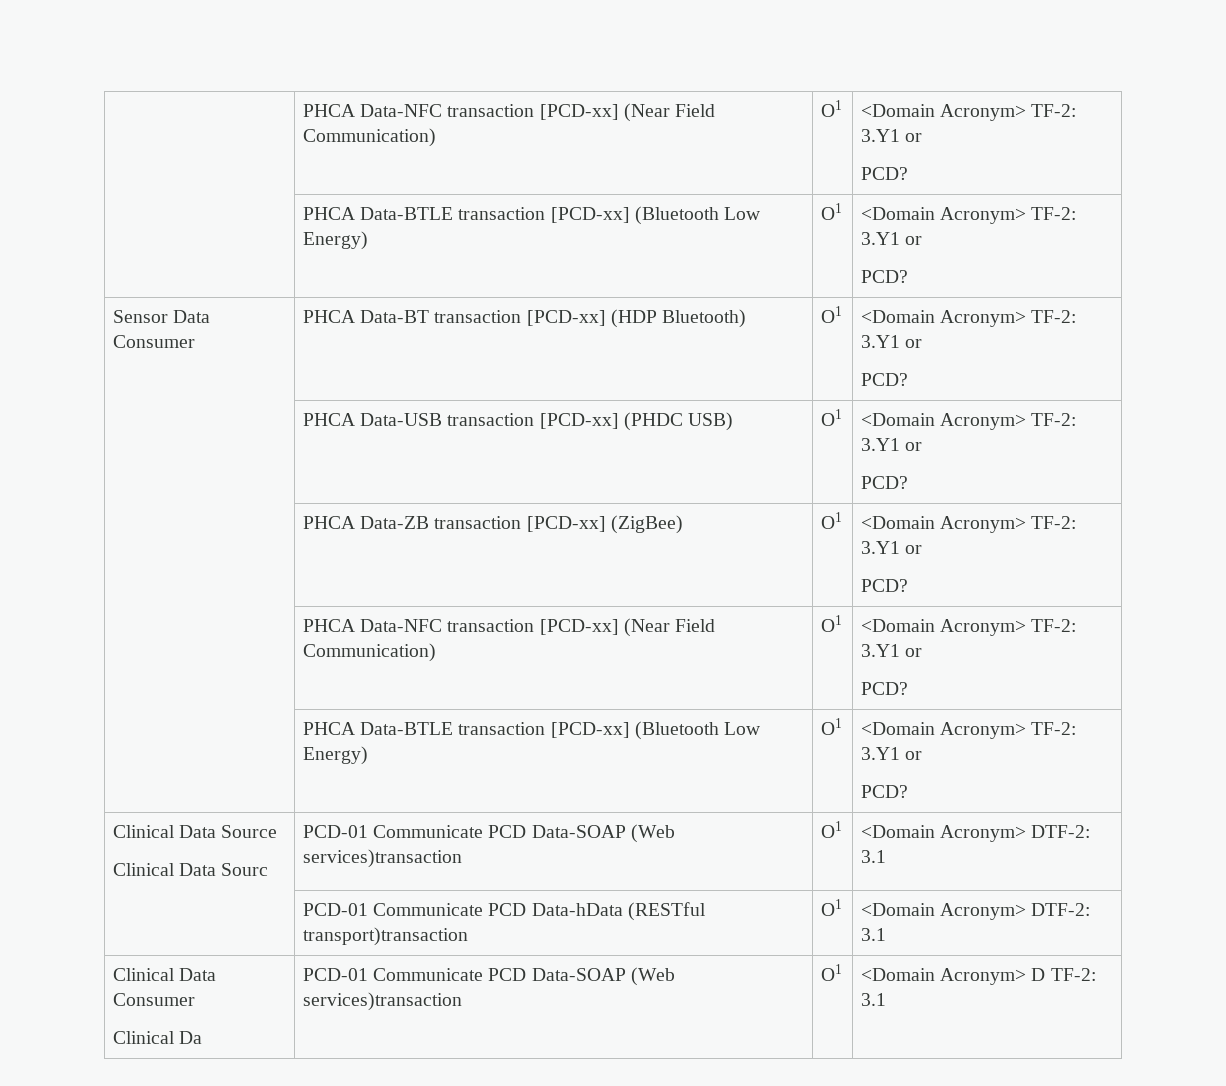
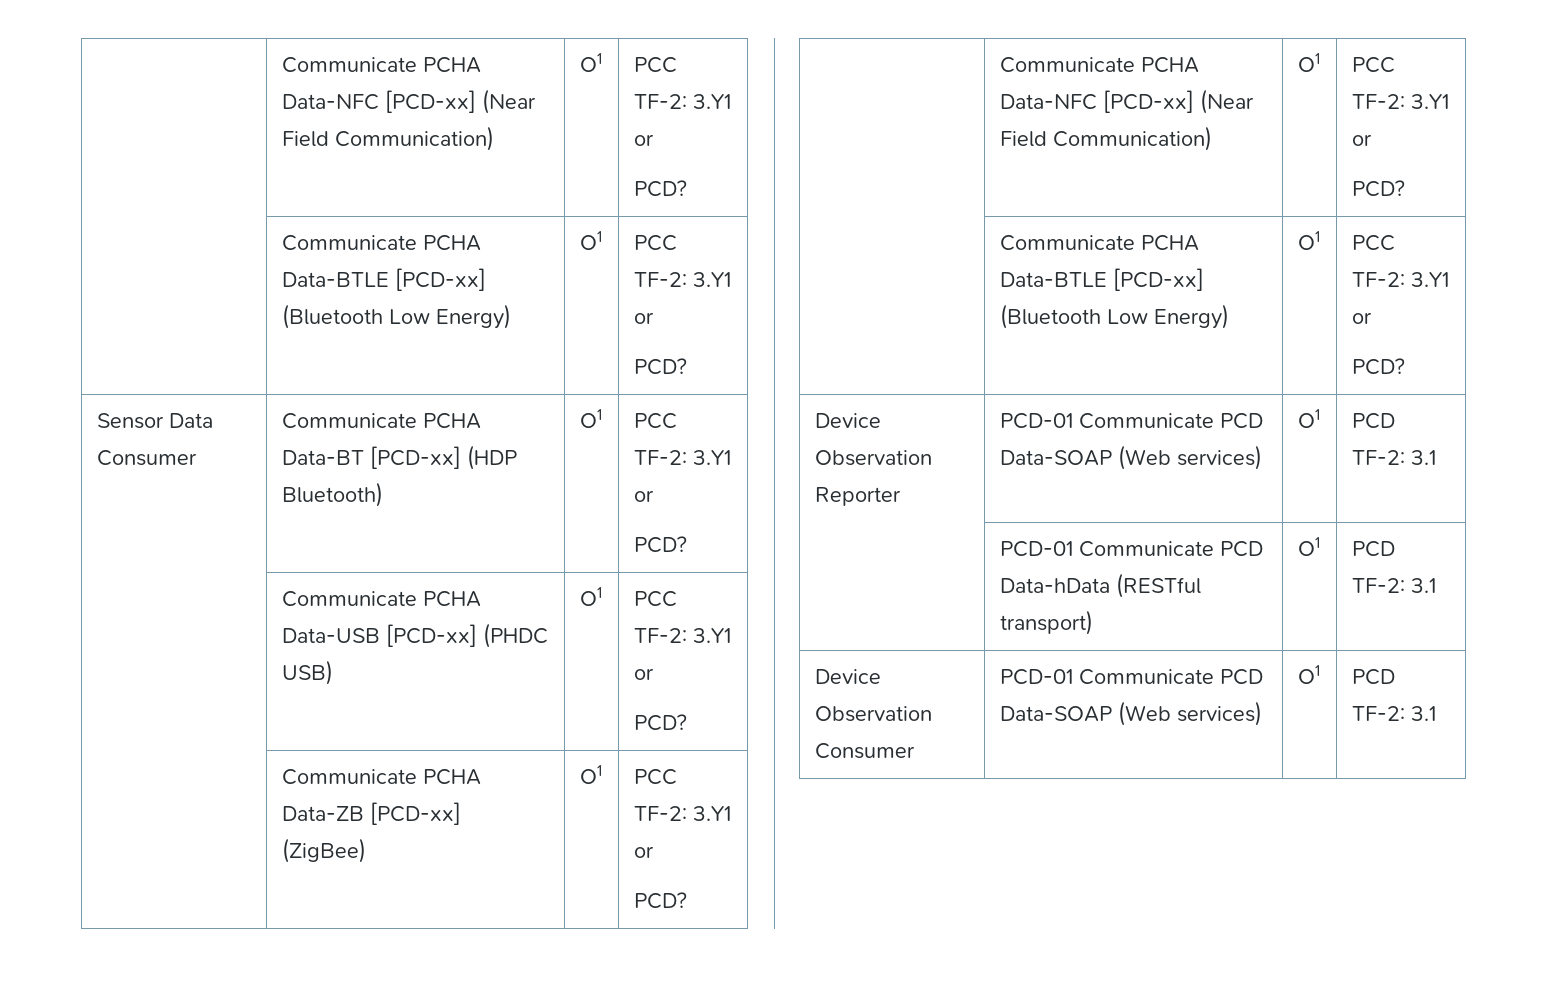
[302,103,716,122] [302,128,436,147] [820,100,842,117] [860,104,1077,121] [860,129,923,142] [860,167,908,180] [302,206,761,225] [302,231,368,250] [820,203,842,220] [860,207,1027,224] | PHCA Data-NFC transaction [PCD-xx] (Near Field Communication) | O1 | <Domain Acronym> TF-2: 3.Y1 or // PCD? // | PHCA Data-BTLE transaction [PCD-xx] (Bluetooth Low Energy) | O1 | <Domain Acronym> -> [281,57,481,73] [281,89,536,114] [281,126,494,151] [579,53,602,72] [633,57,677,73] [633,94,731,109] [633,134,654,146] [633,180,687,197] [281,235,481,251] [281,268,486,291] [281,304,511,329] [579,231,602,250] [633,235,677,251] | Communicate PCHA Data-NFC [PCD-xx] (Near Field Communication) | O1 | PCC TF-2: 3.Y1 or // PCD? // | Communicate PCHA Data-BTLE [PCD-xx] (Bluetooth Low Energy) | O1 | PCC
[302,310,522,323] PHCA Data-BT transaction -> [281,413,481,429] [281,450,364,465] Communicate PCHA Data-BT
[860,310,1077,327] [860,335,923,348] [860,373,908,386] [302,413,535,426] <Domain Acronym> TF-2: 3.Y1 or // PCD? // | PHCA Data-USB transaction -> [633,413,677,429] [633,450,731,465] [633,490,654,502] [633,536,687,553] [281,591,481,607] [281,628,380,643] PCC TF-2: 3.Y1 or // PCD? // | Communicate PCHA Data-USB
[860,413,1077,430] [860,438,923,451] [860,476,908,489] [302,516,522,529] <Domain Acronym> TF-2: 3.Y1 or // PCD? // | PHCA Data-ZB transaction -> [633,591,677,607] [633,628,731,643] [633,668,654,680] [633,714,687,731] [281,769,481,785] [281,806,364,821] PCC TF-2: 3.Y1 or // PCD? // | Communicate PCHA Data-ZB
[860,516,1077,533] [860,541,923,554] [860,579,908,592] [302,618,716,637] [302,643,436,662] [820,615,842,632] [860,619,1077,636] [860,644,923,657] [860,682,908,695] [302,721,761,740] [302,746,368,765] [820,718,842,735] [860,722,1077,739] [860,747,923,760] [860,785,908,798] [112,825,278,838] [112,863,269,876] [302,824,676,843] [302,849,462,868] [820,821,842,838] [860,825,1091,842] <Domain Acronym> TF-2: 3.Y1 or // PCD? // | PHCA Data-NFC transaction [PCD-xx] (Near Field Communication) | O1 | <Domain Acronym> TF-2: 3.Y1 or // PCD? // | PHCA Data-BTLE transaction [PCD-xx] (Bluetooth Low Energy) | O1 | <Domain Acronym> TF-2: 3.Y1 or // PCD? // Clinical Data Source // Clinical Data Sourc | PCD-01 Communicate PCD Data-SOAP (Web services)transaction | O1 | <Domain Acronym> DTF-2: -> [633,769,677,785] [633,806,731,821] [633,846,654,858] [633,892,687,909] [999,57,1199,73] [999,89,1254,114] [999,126,1212,151] [1297,53,1320,72] [1351,57,1395,73] [1351,94,1449,109] [1351,134,1372,146] [1351,180,1405,197] [999,235,1199,251] [999,268,1204,291] [999,304,1229,329] [1297,231,1320,250] [1351,235,1395,251] [1351,272,1449,287] [1351,312,1372,324] [1351,358,1405,375] [814,413,881,428] [814,450,932,466] [814,487,901,506] [999,413,1263,429] [999,445,1262,470] [1297,409,1320,428] [1351,413,1395,429] [1351,450,1405,465] PCC TF-2: 3.Y1 or // PCD? // | Communicate PCHA Data-NFC [PCD-xx] (Near Field Communication) | O1 | PCC TF-2: 3.Y1 or // PCD? // | Communicate PCHA Data-BTLE [PCD-xx] (Bluetooth Low Energy) | O1 | PCC TF-2: 3.Y1 or // PCD? // Device Observation Reporter | PCD-01 Communicate PCD Data-SOAP (Web services) | O1 | PCD TF-2:
[302,927,468,946] [820,899,842,916] [860,903,1091,920] [860,928,886,941] [112,968,217,981] [112,993,195,1006] [112,1031,203,1044] [302,967,676,986] [302,992,462,1011] [820,964,842,981] [860,968,1046,985] transport)transaction | O1 | <Domain Acronym> DTF-2: 3.1 // Clinical Data Consumer // Clinical Da | PCD-01 Communicate PCD Data-SOAP (Web services)transaction | O1 | <Domain Acronym> D -> [999,610,1093,635] [1297,537,1320,556] [1351,541,1395,557] [1351,578,1436,593] [814,669,881,684] [814,706,932,722] [814,743,915,759] [999,669,1263,685] [999,701,1262,726] [1297,665,1320,684] [1351,669,1395,685] transport) | O1 | PCD TF-2: 3.1 // Device Observation Consumer | PCD-01 Communicate PCD Data-SOAP (Web services) | O1 | PCD

